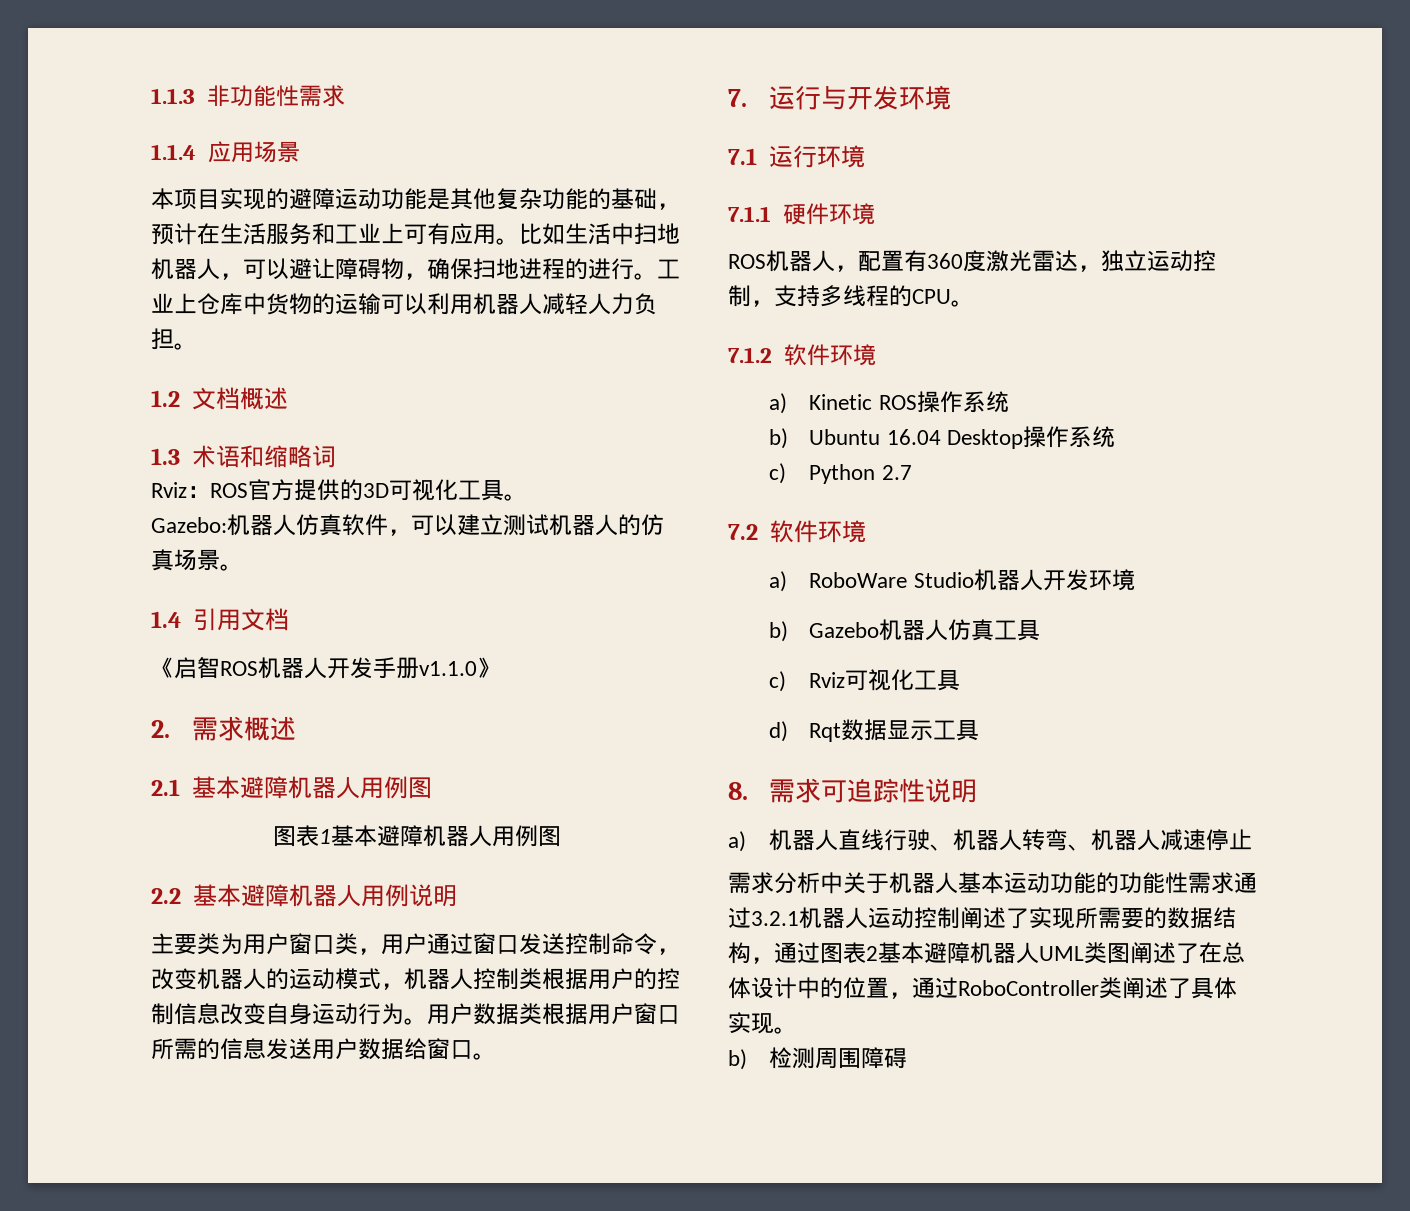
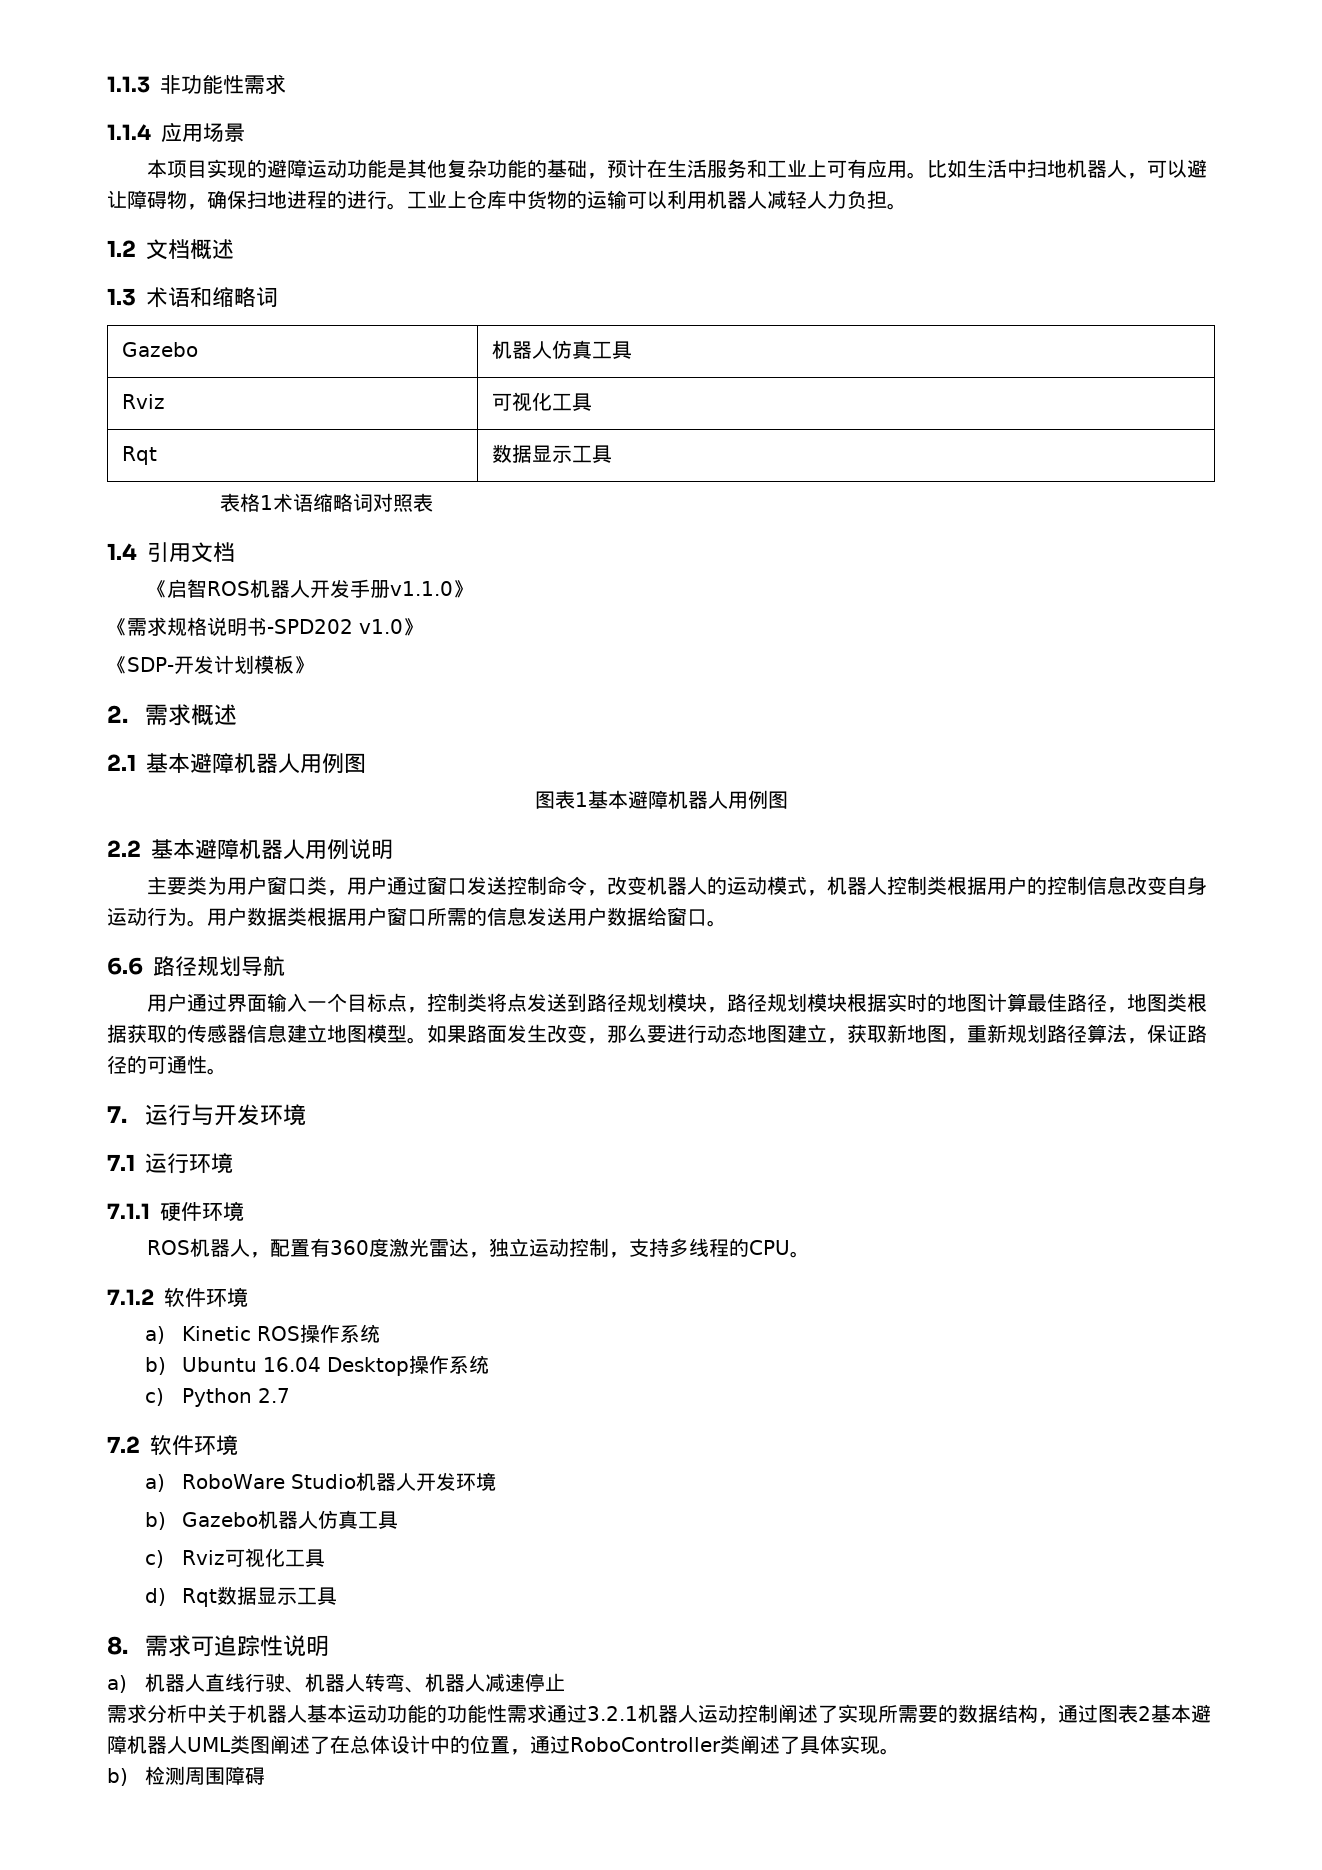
[151,479,527,501] [151,514,664,536] [151,549,243,571] // Rviz：ROS官方提供的3D可视化工具。 // Gazebo:机器人仿真软件，可以建立测试机器人的仿真场景。 -> [121,342,198,357] [491,340,632,359] [121,394,165,409] [491,392,592,412] [121,446,157,465] [491,444,612,463] [219,493,433,512] // Gazebo | 机器人仿真工具 // Rviz | 可视化工具 // Rqt | 数据显示工具 // 表格1术语缩略词对照表
(500, 667) none -> [107,617,423,636] [107,655,314,674] // 《需求规格说明书-SPD202 v1.0》 // 《SDP-开发计划模板》
(496, 1056) none -> [107,956,285,977] [146,993,1207,1013] [107,1024,1207,1044] [107,1055,227,1075] // 6.6路径规划导航 // 用户通过界面输入一个目标点，控制类将点发送到路径规划模块，路径规划模块根据实时的地图计算最佳路径，地图类根据获取的传感器信息建立地图模型。如果路面发生改变，那么要进行动态地图建立，获取新地图，重新规划路径算法，保证路径的可通性。

